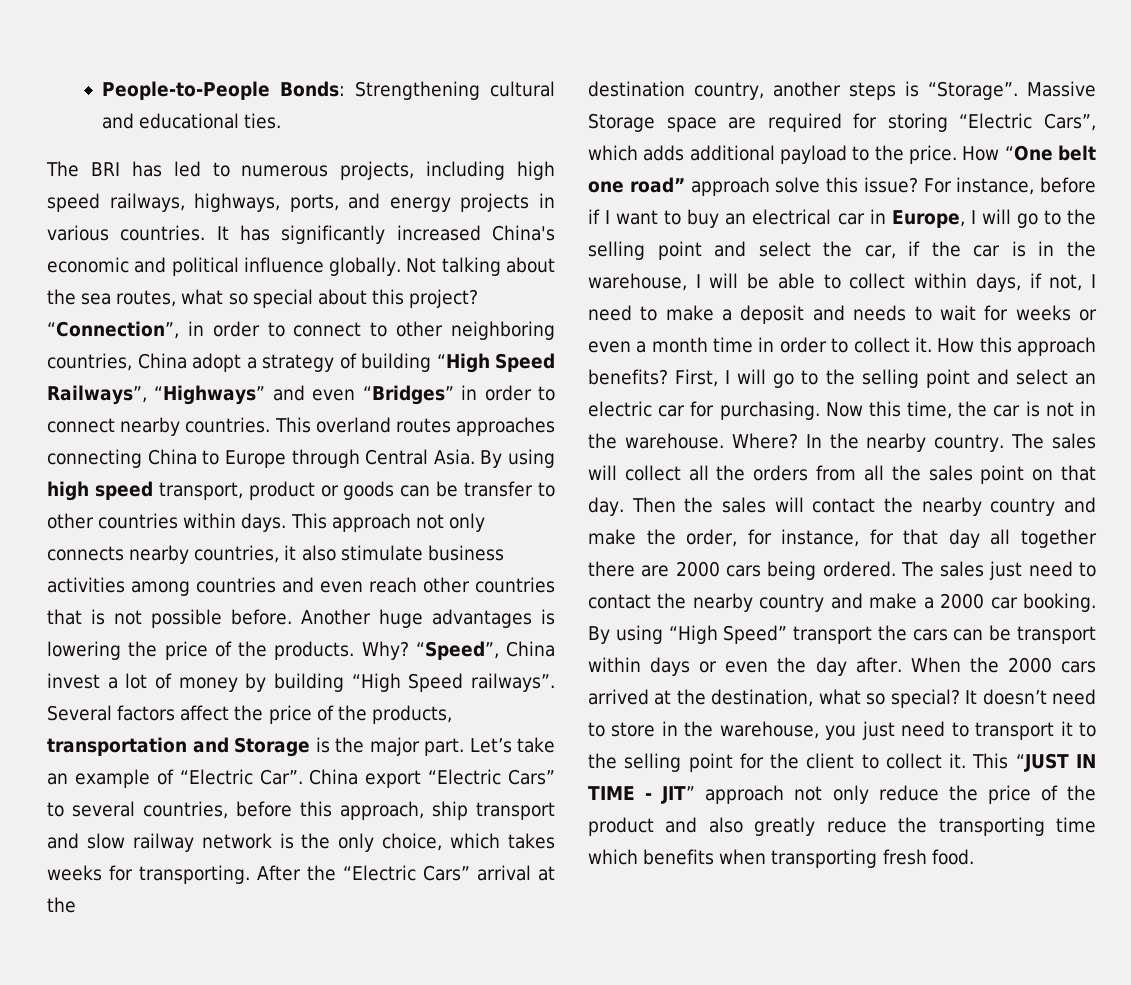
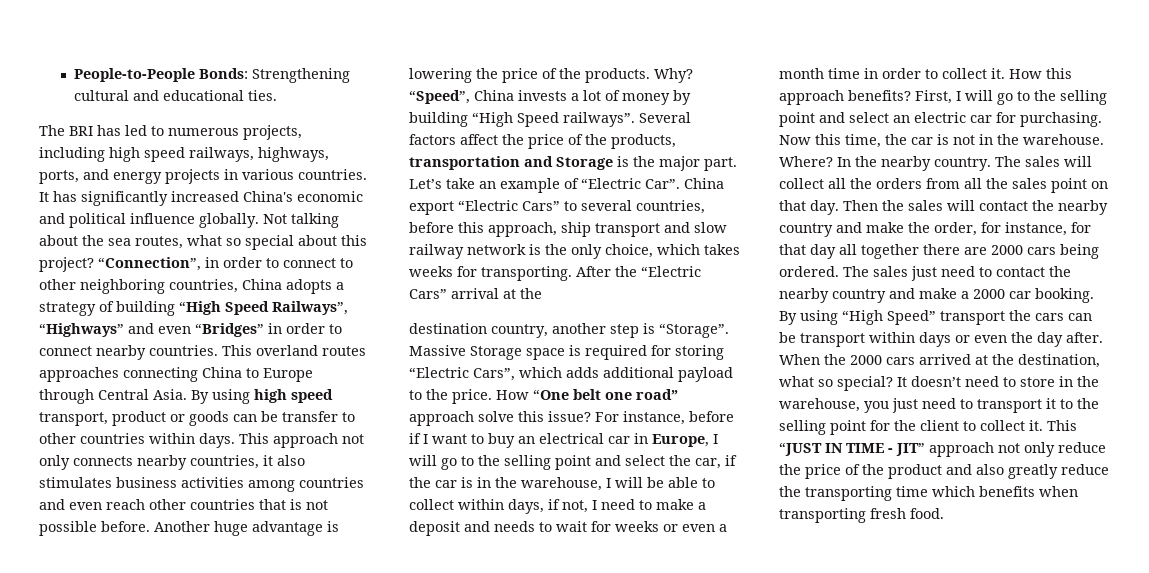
[192,353,241,372] adopt -> [286,279,332,294] adopts
[340,545,423,561] stimulate -> [39,477,112,488] stimulates
[432,609,532,628] advantages -> [252,521,323,536] advantage
[47,673,100,689] invest -> [518,90,567,101] invests
[849,82,896,100] steps -> [610,324,639,338] step
[728,117,757,129] are -> [569,345,581,356] is

